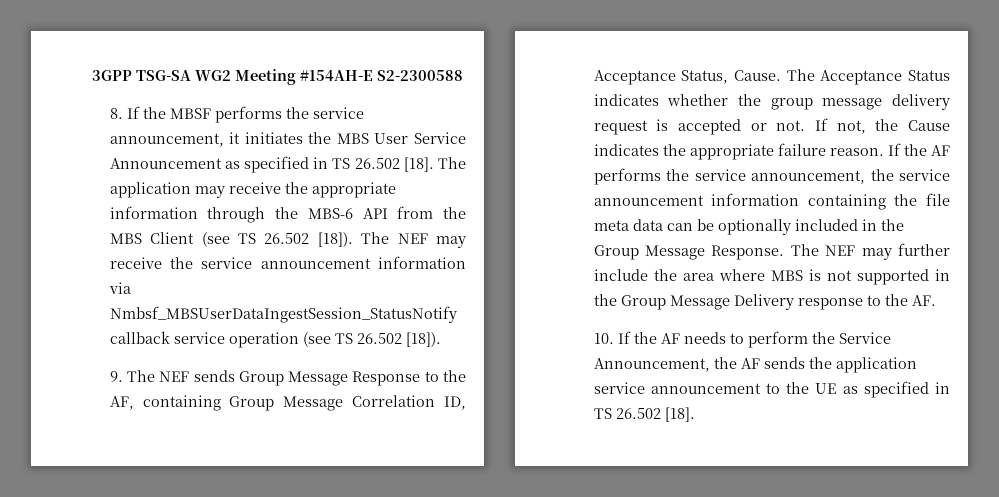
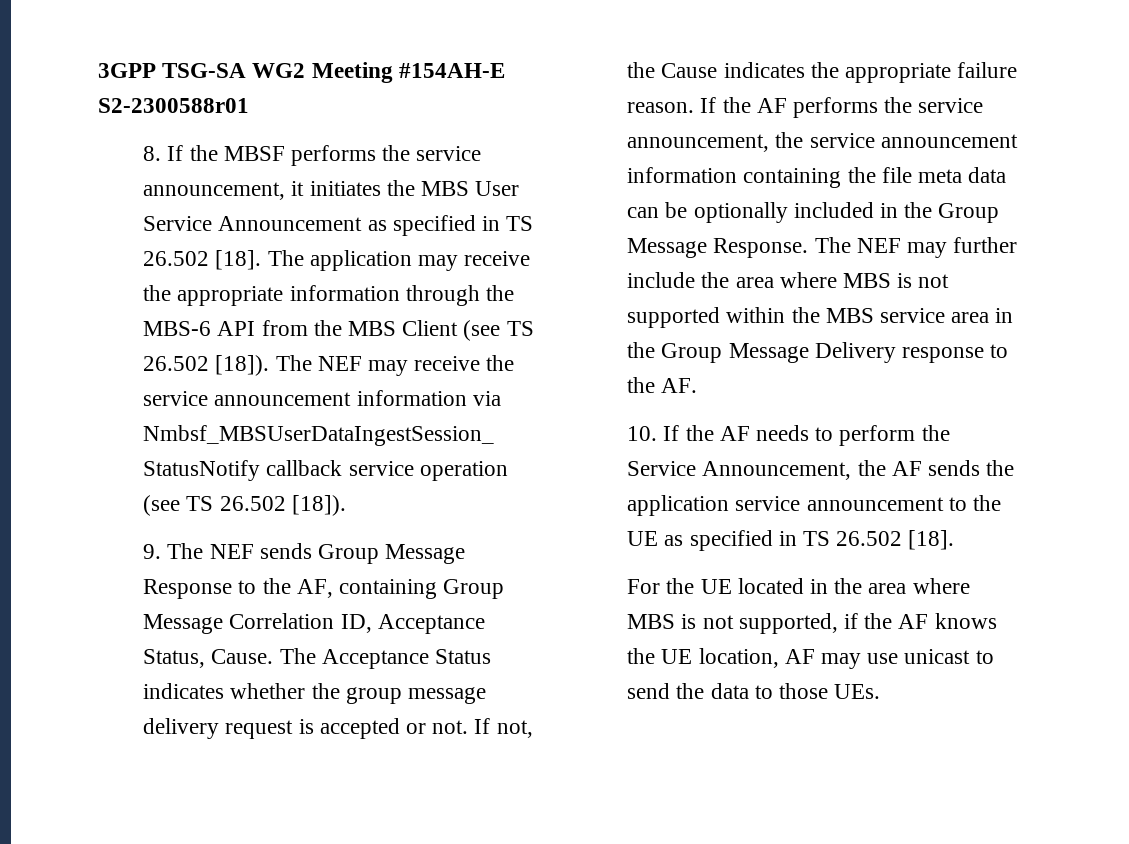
[377,70,463,81] S2-2300588 -> [98,98,249,113] S2-2300588r01
(929, 277) none -> [726,307,990,323] within the MBS service area
(695, 414) none -> [627,578,970,594] [627,613,997,634] [627,648,994,669] [627,683,881,699] // For the UE located in the area where MBS is not supported, if the AF knows the UE location, AF may use unicast to send the data to those UEs.

